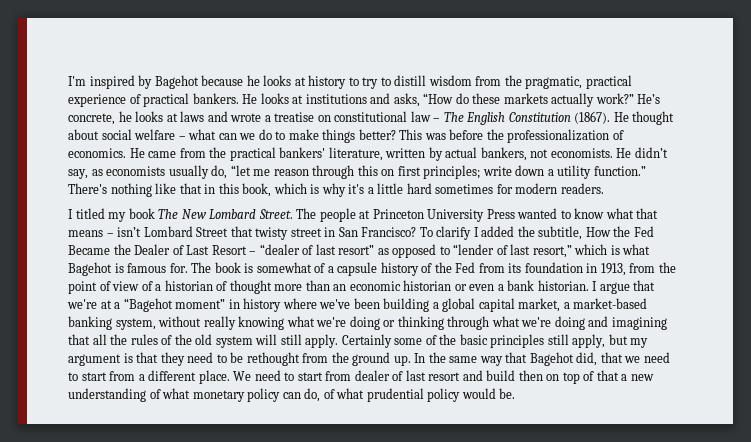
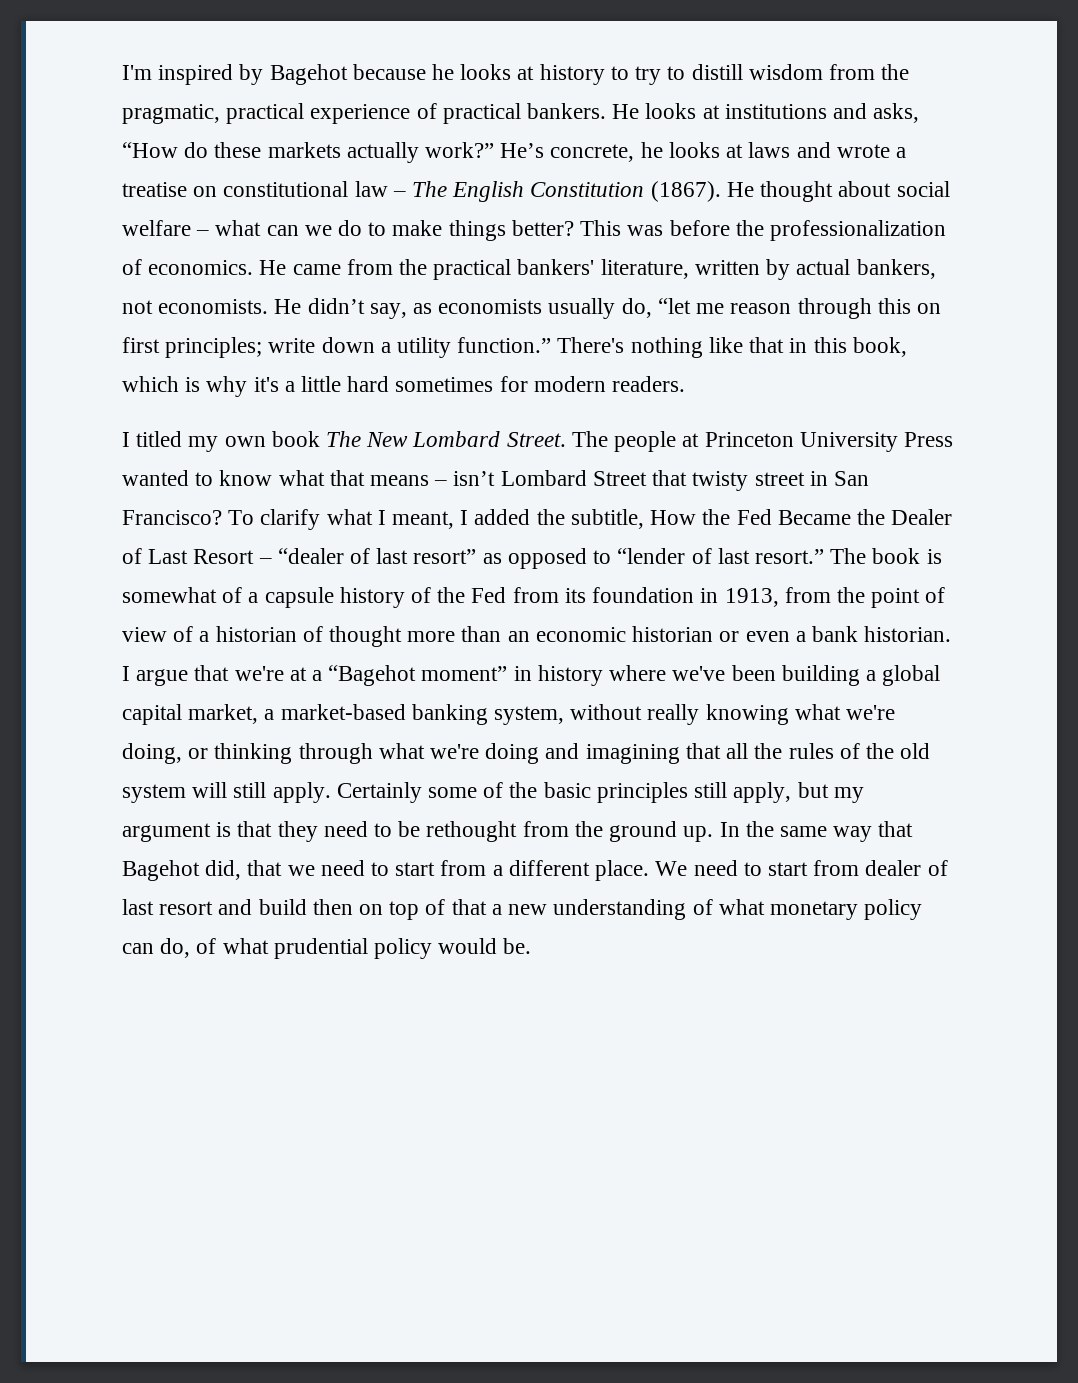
(127, 217) none -> [224,436,266,447] own
(472, 233) none -> [326,509,455,529] what I meant,
[532,244,651,258] [68,262,188,276] resort,” which is what Bagehot is famous for. -> [754,549,824,564] resort.”
[349,316,380,330] doing -> [122,743,182,764] doing,

